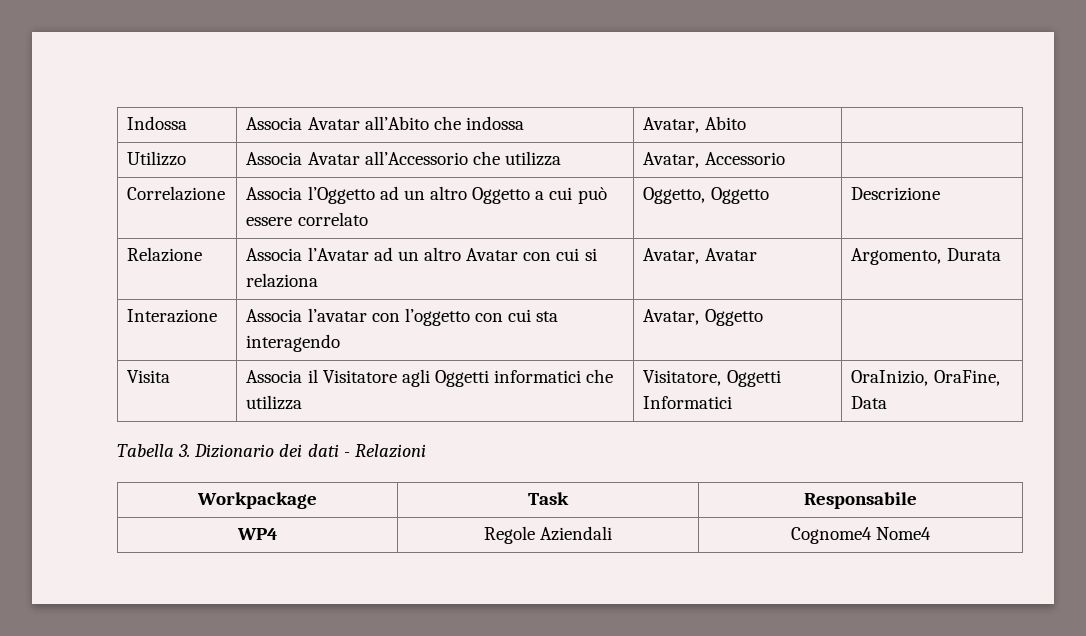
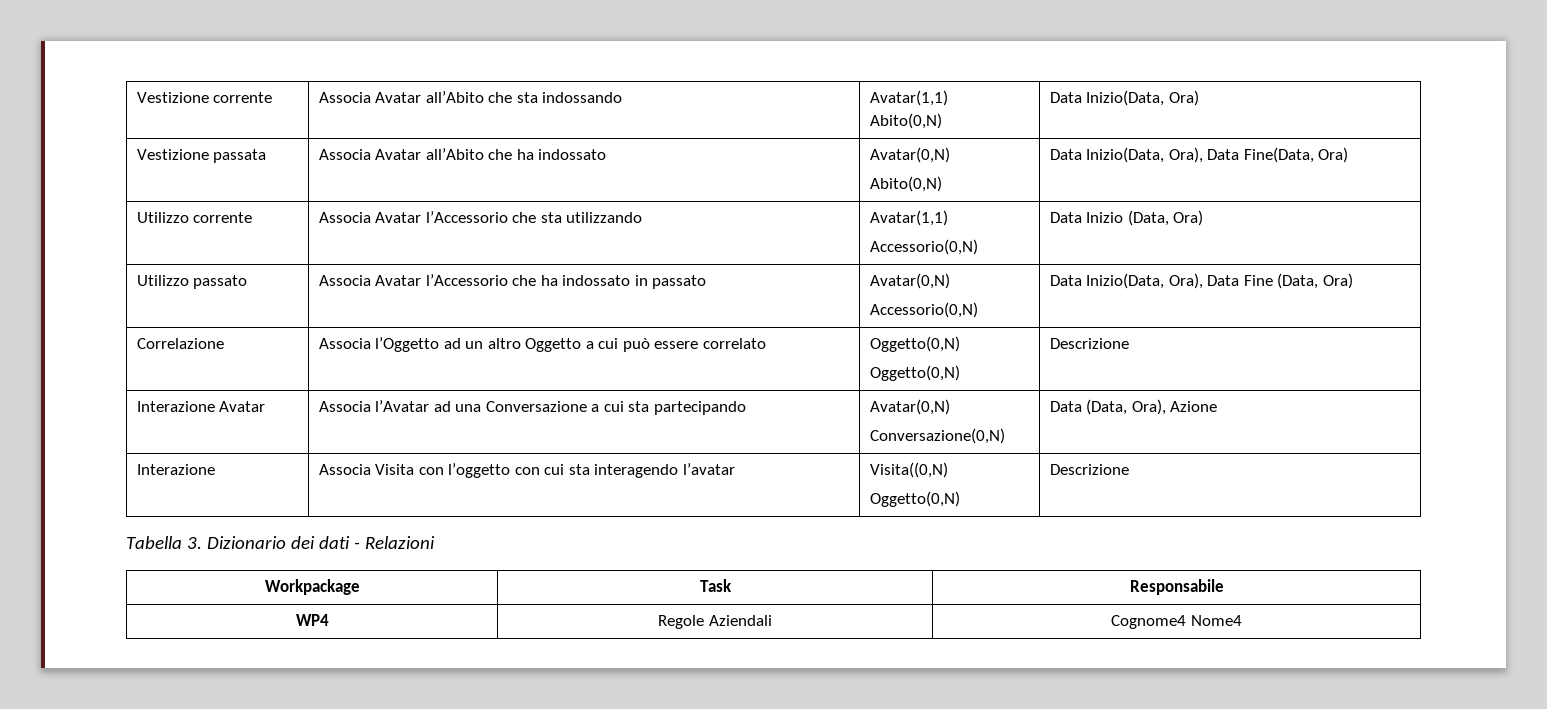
[127,116,188,130] [246,116,524,130] [643,116,746,133] [127,151,187,166] [246,151,561,166] [643,152,785,168] Indossa | Associa Avatar all’Abito che indossa | Avatar, Abito | // Utilizzo | Associa Avatar all’Accessorio che utilizza | Avatar, Accessorio | -> [137,92,273,103] [319,91,623,103] [870,90,949,106] [870,113,943,129] [1050,90,1199,106] [137,149,267,163] [319,148,607,160] [870,147,951,163] [870,176,943,192] [1050,147,1349,163] [137,212,253,223] [319,211,643,223] [870,210,949,226] [870,239,979,255] [1050,210,1204,226] [137,275,248,289] [319,274,707,289] [870,273,951,289] [870,302,979,318] [1050,273,1353,289] Vestizione corrente | Associa Avatar all’Abito che sta indossando | Avatar(1,1) // Abito(0,N) | Data Inizio(Data, Ora) // Vestizione passata | Associa Avatar all’Abito che ha indossato | Avatar(0,N) // Abito(0,N) | Data Inizio(Data, Ora), Data Fine(Data, Ora) // Utilizzo corrente | Associa Avatar l’Accessorio che sta utilizzando | Avatar(1,1) // Accessorio(0,N) | Data Inizio (Data, Ora) // Utilizzo passato | Associa Avatar l’Accessorio che ha indossato in passato | Avatar(0,N) // Accessorio(0,N) | Data Inizio(Data, Ora), Data Fine (Data, Ora)
[643,187,769,204] [851,187,941,201] [127,247,203,262] Oggetto, Oggetto | Descrizione // Relazione -> [870,336,961,352] [870,365,961,381] [1050,338,1130,349] [137,401,266,412] Oggetto(0,N) // Oggetto(0,N) | Descrizione // Interazione Avatar
[397,247,597,261] [246,273,319,288] [643,248,757,264] [851,248,1001,265] un altro Avatar con cui si relaziona | Avatar, Avatar | Argomento, Durata -> [455,401,746,415] [870,399,951,415] [870,428,1006,444] [1050,399,1218,415] una Conversazione a cui sta partecipando | Avatar(0,N) // Conversazione(0,N) | Data (Data, Ora), Azione
[307,308,367,322] l’avatar -> [375,464,415,475] Visita
[643,309,763,326] [127,370,171,383] [246,369,614,387] [246,395,303,410] [643,370,781,387] [643,396,733,409] [851,370,1000,386] [851,396,888,409] | Avatar, Oggetto | // Visita | Associa il Visitatore agli Oggetti informatici che utilizza | Visitatore, Oggetti Informatici | OraInizio, OraFine, Data -> [682,463,735,475] [870,462,949,478] [870,491,961,507] [1050,464,1130,475] l’avatar | Visita((0,N) // Oggetto(0,N) | Descrizione

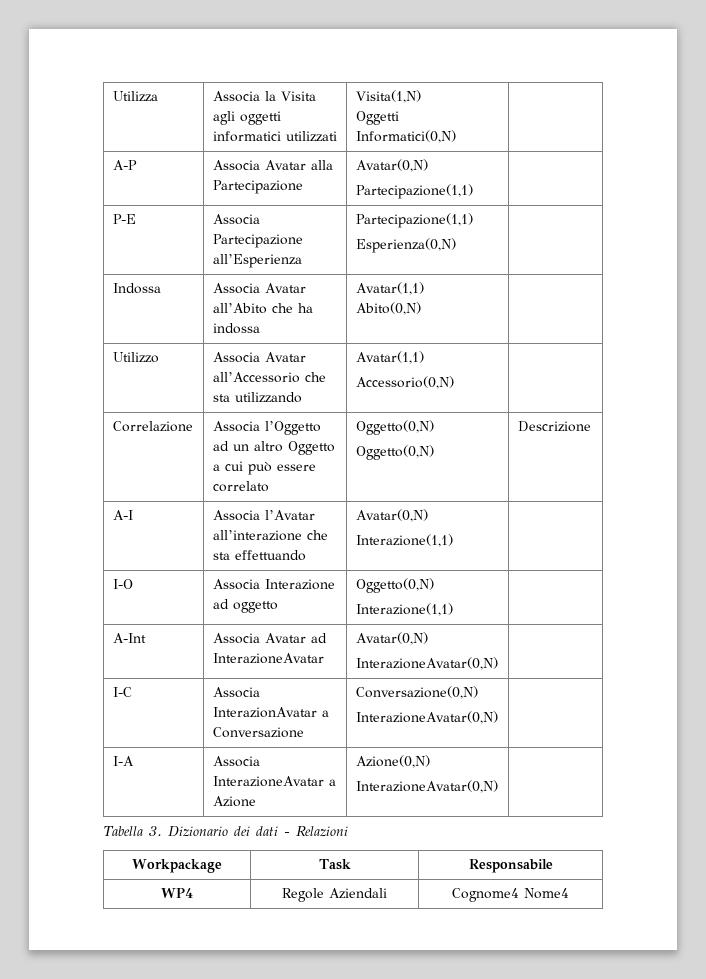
[137,92,273,103] [319,91,623,103] [870,90,949,106] [870,113,943,129] [1050,90,1199,106] [137,149,267,163] Vestizione corrente | Associa Avatar all’Abito che sta indossando | Avatar(1,1) // Abito(0,N) | Data Inizio(Data, Ora) // Vestizione passata -> [112,91,158,102] [212,91,316,102] [212,111,281,125] [212,131,337,142] [355,90,421,103] [355,111,399,125] [355,130,456,143] [112,160,137,170] [212,160,333,171] [212,180,303,194] [355,159,428,172] [355,184,473,199] [112,214,136,224] [212,214,260,225] [212,234,303,248] [212,254,302,268] [355,213,473,228] [355,238,456,253] [112,283,161,294] Utilizza | Associa la Visita agli oggetti informatici utilizzati | Visita(1,N) // Oggetti Informatici(0,N) | // A-P | Associa Avatar alla Partecipazione | Avatar(0,N) // Partecipazione(1,1) | // P-E | Associa Partecipazione all’Esperienza | Partecipazione(1,1) // Esperienza(0,N) | // Indossa
[538,149,607,160] [870,147,951,163] [870,176,943,192] [1050,147,1349,163] [137,212,253,223] [319,211,508,223] indossato | Avatar(0,N) // Abito(0,N) | Data Inizio(Data, Ora), Data Fine(Data, Ora) // Utilizzo corrente | Associa Avatar l’Accessorio -> [212,323,260,334] [355,282,424,295] [355,302,421,315] [112,352,159,363] [212,352,306,363] [212,372,300,383] indossa | Avatar(1,1) // Abito(0,N) | // Utilizzo | Associa Avatar all’Accessorio
[1050,210,1204,226] [137,275,248,289] [319,274,707,289] [870,273,951,289] [870,302,979,318] [1050,273,1353,289] Data Inizio (Data, Ora) // Utilizzo passato | Associa Avatar l’Accessorio che ha indossato in passato | Avatar(0,N) // Accessorio(0,N) | Data Inizio(Data, Ora), Data Fine (Data, Ora) -> (454, 382) none
[137,401,266,412] Interazione Avatar -> [112,510,133,520] A-I
[433,401,746,415] [870,399,951,415] [870,428,1006,444] [1050,399,1218,415] [137,464,216,475] [319,463,735,478] [870,462,949,478] [870,491,961,507] [1050,464,1130,475] ad una Conversazione a cui sta partecipando | Avatar(0,N) // Conversazione(0,N) | Data (Data, Ora), Azione // Interazione | Associa Visita con l’oggetto con cui sta interagendo l’avatar | Visita((0,N) // Oggetto(0,N) | Descrizione -> [212,530,328,541] [212,550,306,561] [355,509,428,522] [355,534,453,547] [112,579,133,589] [212,579,335,590] [212,599,278,613] [355,578,434,593] [355,603,453,616] [112,633,146,643] [212,633,327,644] [212,653,324,664] [355,632,428,645] [355,657,498,670] [112,687,132,697] [212,687,260,698] [212,707,329,718] [212,727,304,738] [355,686,478,699] [355,711,498,724] [112,756,134,766] [212,756,260,767] [212,776,336,787] [212,796,256,807] [355,755,430,768] [355,780,498,793] all’interazione che sta effettuando | Avatar(0,N) // Interazione(1,1) | // I-O | Associa Interazione ad oggetto | Oggetto(0,N) // Interazione(1,1) | // A-Int | Associa Avatar ad InterazioneAvatar | Avatar(0,N) // InterazioneAvatar(0,N) | // I-C | Associa InterazionAvatar a Conversazione | Conversazione(0,N) // InterazioneAvatar(0,N) | // I-A | Associa InterazioneAvatar a Azione | Azione(0,N) // InterazioneAvatar(0,N) |

